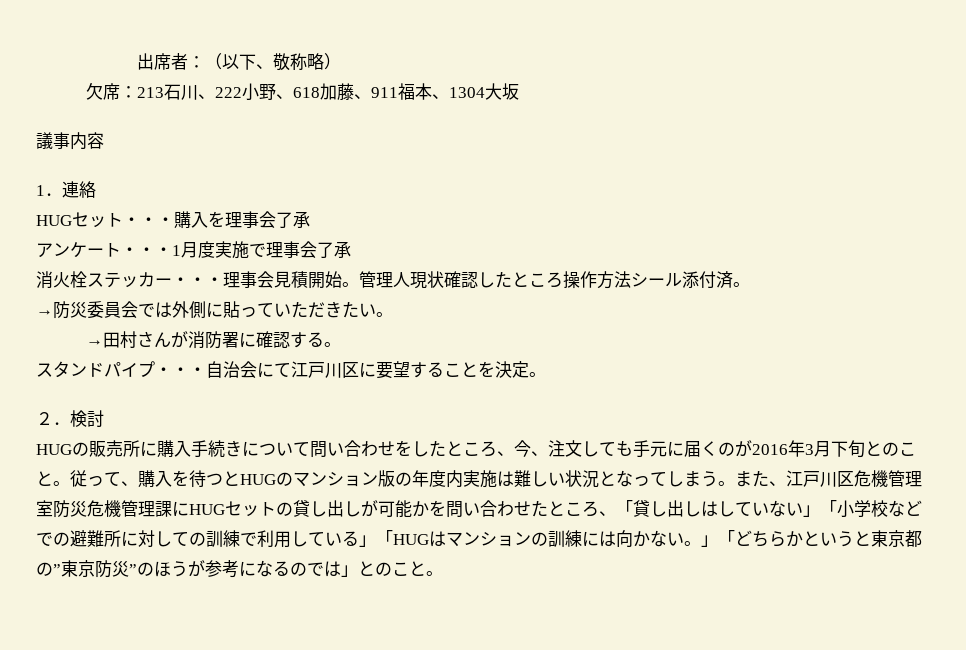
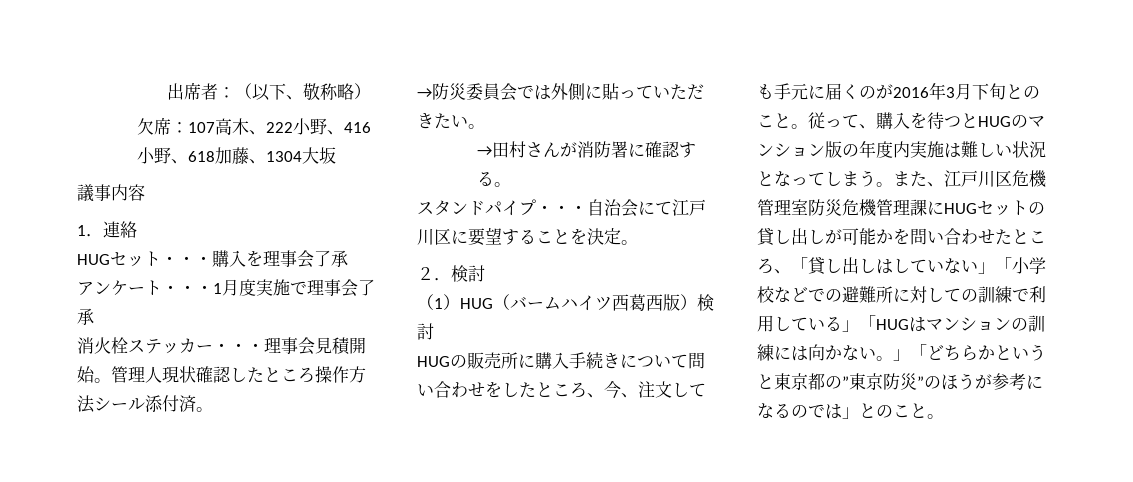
[137,84,199,100] 213石川 -> [187,118,249,135] 107高木
[293,83,433,101] 618加藤、911福本 -> [343,122,371,133] [136,147,249,164] 416小野、618加藤
(104, 418) none -> [417,294,714,311] [417,323,434,340] // （1）HUG（バームハイツ西葛西版）検討

